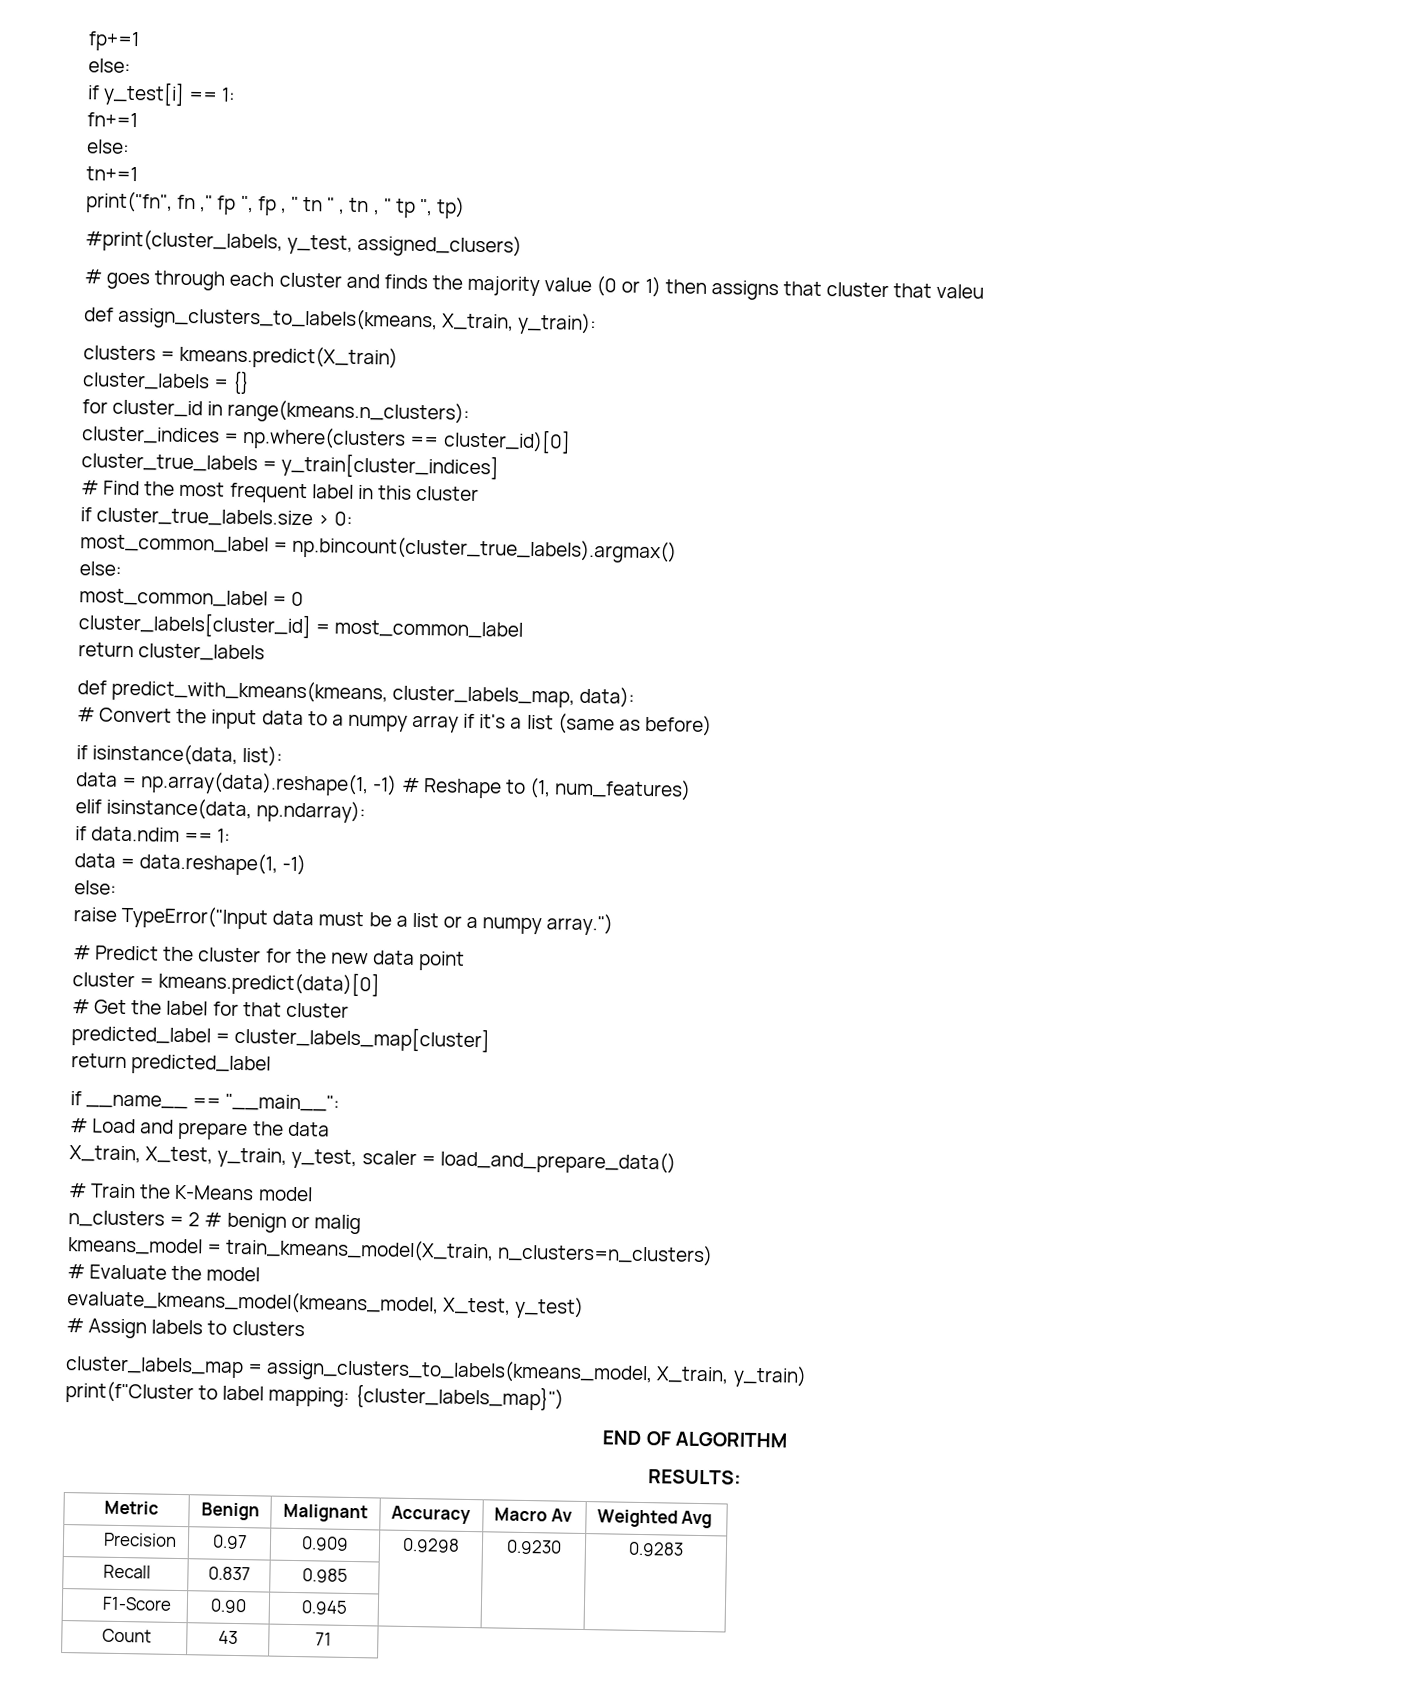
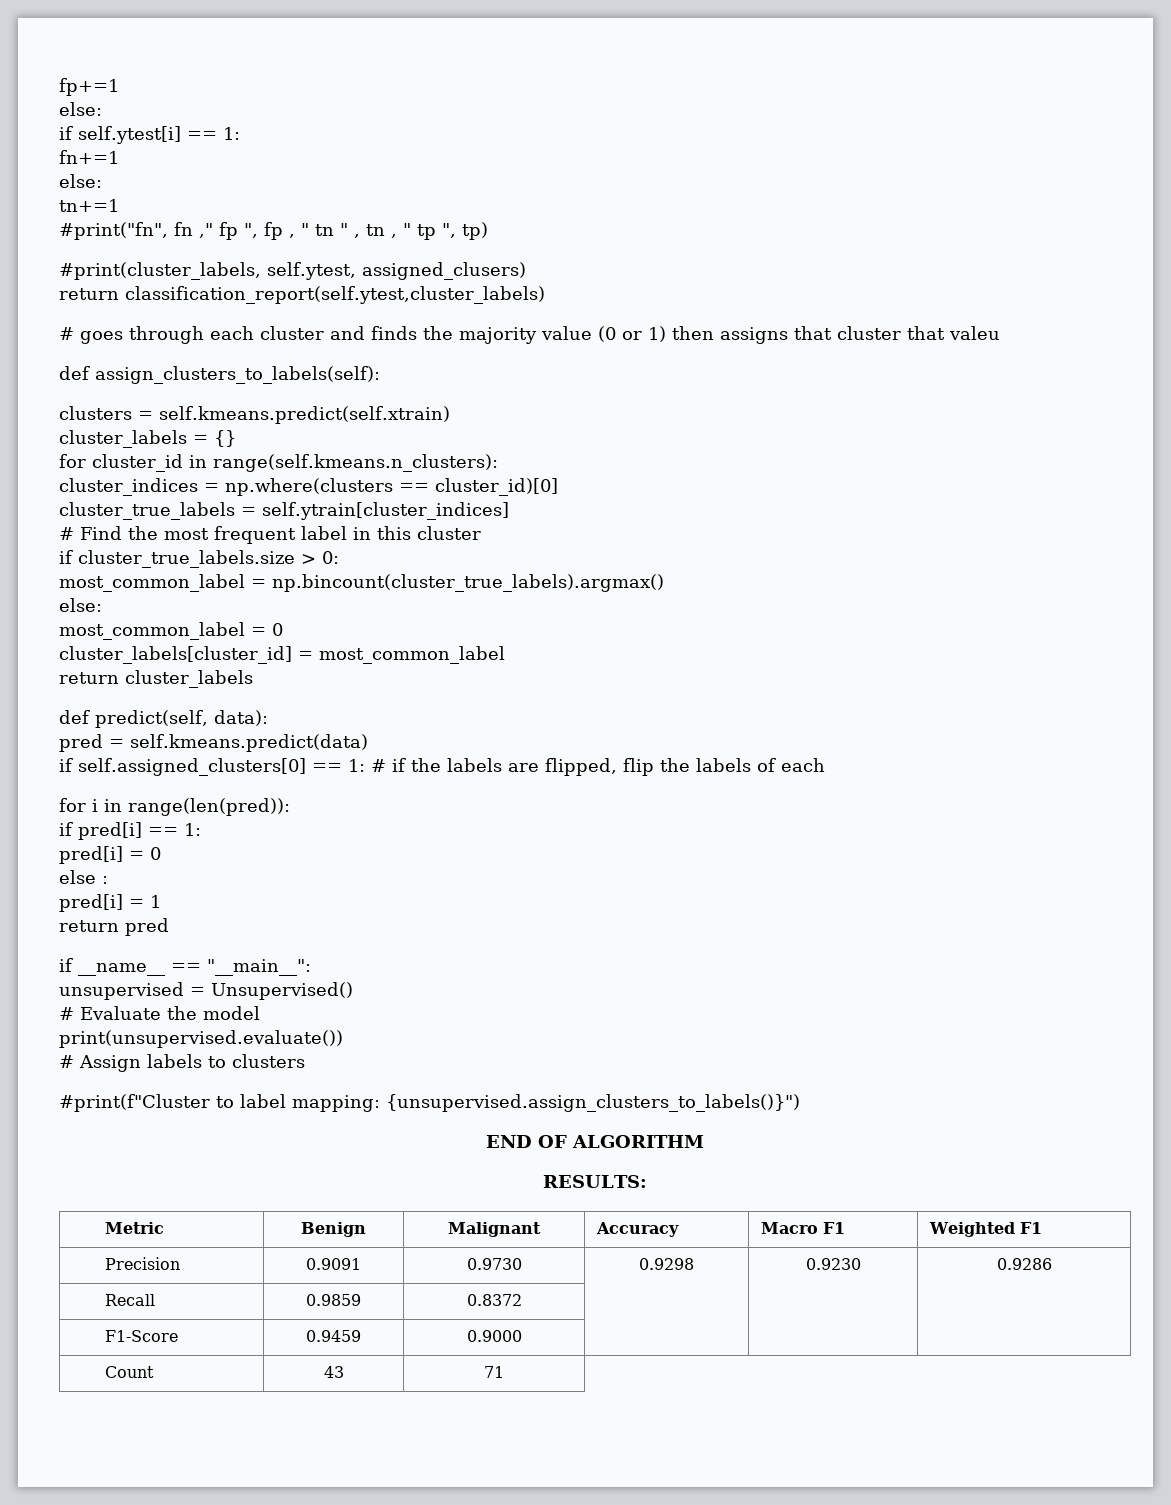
[103,81,186,106] y_test[i] -> [78,126,181,144] self.ytest[i]
[85,191,173,214] print("fn", -> [59,222,168,240] #print("fn",
[287,234,354,255] y_test, -> [267,262,356,280] self.ytest,
(523, 245) none -> [59,286,545,304] // return classification_report(self.ytest,cluster_labels)
[117,305,598,336] assign_clusters_to_labels(kmeans, X_train, y_train): -> [95,366,380,384] assign_clusters_to_labels(self):
[179,344,399,370] kmeans.predict(X_train) -> [159,406,450,424] self.kmeans.predict(self.xtrain)
[227,399,471,425] range(kmeans.n_clusters): -> [213,454,498,472] range(self.kmeans.n_clusters):
[281,452,500,480] y_train[cluster_indices] -> [262,502,509,520] self.ytrain[cluster_indices]
[111,678,576,708] predict_with_kmeans(kmeans, cluster_labels_map, -> [95,710,208,728] predict(self,
[77,707,712,737] [76,743,284,767] [76,771,692,801] [75,797,367,824] [75,826,232,843] [74,852,307,876] [74,880,117,895] [73,905,614,936] [73,945,466,971] [72,969,381,997] [72,999,349,1018] [71,1024,491,1053] [71,1053,272,1076] # Convert the input data to a numpy array if it's a list (same as before) // if isinstance(data, list): // data = np.array(data).reshape(1, -1) # Reshape to (1, num_features) // elif isinstance(data, np.ndarray): // if data.ndim == 1: // data = data.reshape(1, -1) // else: // raise TypeError("Input data must be a list or a numpy array.") // # Predict the cluster for the new data point // cluster = kmeans.predict(data)[0] // # Get the label for that cluster // predicted_label = cluster_labels_map[cluster] // return predicted_label -> [59,734,368,752] [59,758,825,776] [59,798,290,816] [59,822,201,840] [59,846,161,864] [59,870,108,884] [59,894,161,912] [59,918,169,936] pred = self.kmeans.predict(data) // if self.assigned_clusters[0] == 1: # if the labels are flipped, flip the labels of each // for i in range(len(pred)): // if pred[i] == 1: // pred[i] = 0 // else : // pred[i] = 1 // return pred
[70,1118,330,1141] [69,1145,676,1175] [68,1183,313,1202] [68,1210,361,1235] [67,1237,714,1267] # Load and prepare the data // X_train, X_test, y_train, y_test, scaler = load_and_prepare_data() // # Train the K-Means model // n_clusters = 2 # benign or malig // kmeans_model = train_kmeans_model(X_train, n_clusters=n_clusters) -> [59,982,353,1000] unsupervised = Unsupervised()
[67,1289,585,1319] evaluate_kmeans_model(kmeans_model, X_test, y_test) -> [59,1030,343,1048] print(unsupervised.evaluate())
[65,1356,807,1388] [65,1381,194,1405] cluster_labels_map = assign_clusters_to_labels(kmeans_model, X_train, y_train) // print(f"Cluster -> [59,1094,210,1112] #print(f"Cluster
[354,1384,564,1411] {cluster_labels_map}") -> [386,1094,800,1112] {unsupervised.assign_clusters_to_labels()}")
[551,1508,574,1522] Av -> [822,1222,845,1234] F1
[681,1510,713,1529] Avg -> [1019,1222,1042,1234] F1
[211,1534,248,1550] [301,1536,349,1551] 0.97 | 0.909 -> [306,1258,361,1270] [466,1258,522,1270] 0.9091 | 0.9730
[628,1541,684,1557] 0.9283 -> [996,1258,1052,1270] 0.9286
[207,1566,251,1581] [301,1568,348,1583] 0.837 | 0.985 -> [306,1294,361,1306] [466,1294,522,1306] 0.9859 | 0.8372
[210,1598,247,1614] [300,1600,348,1615] 0.90 | 0.945 -> [306,1330,361,1342] [466,1330,522,1342] 0.9459 | 0.9000

